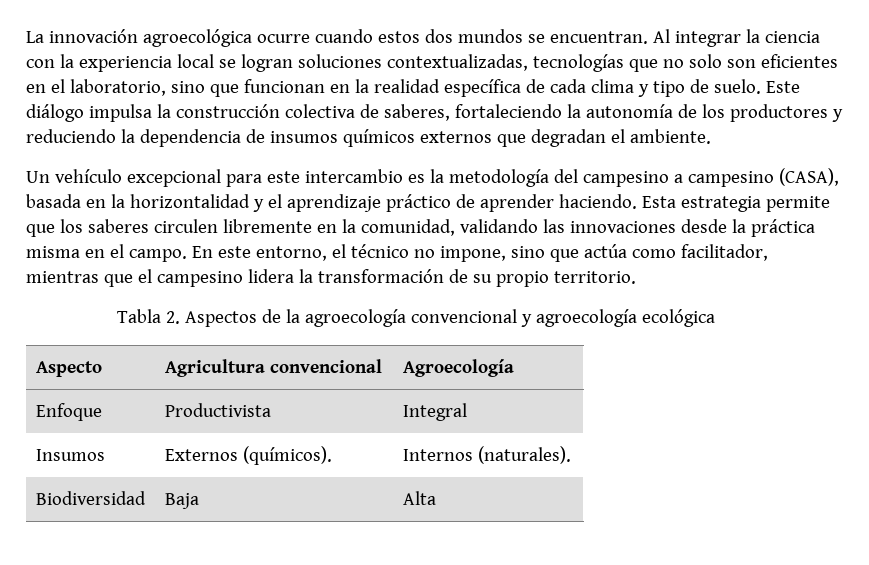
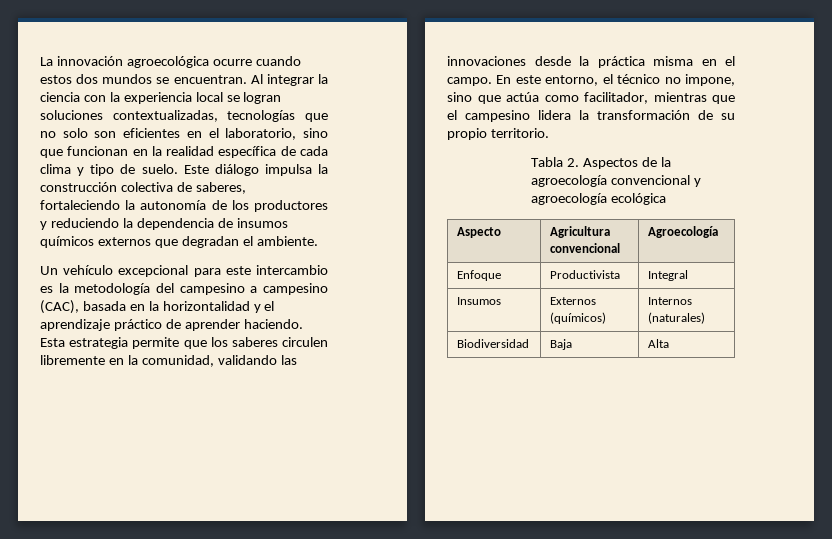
[778,168,839,186] (CASA), -> [40,300,79,314] (CAC),
[242,446,332,465] (químicos). -> [550,312,607,324] (químicos)
[477,446,571,464] (naturales). -> [648,312,706,324] (naturales)

